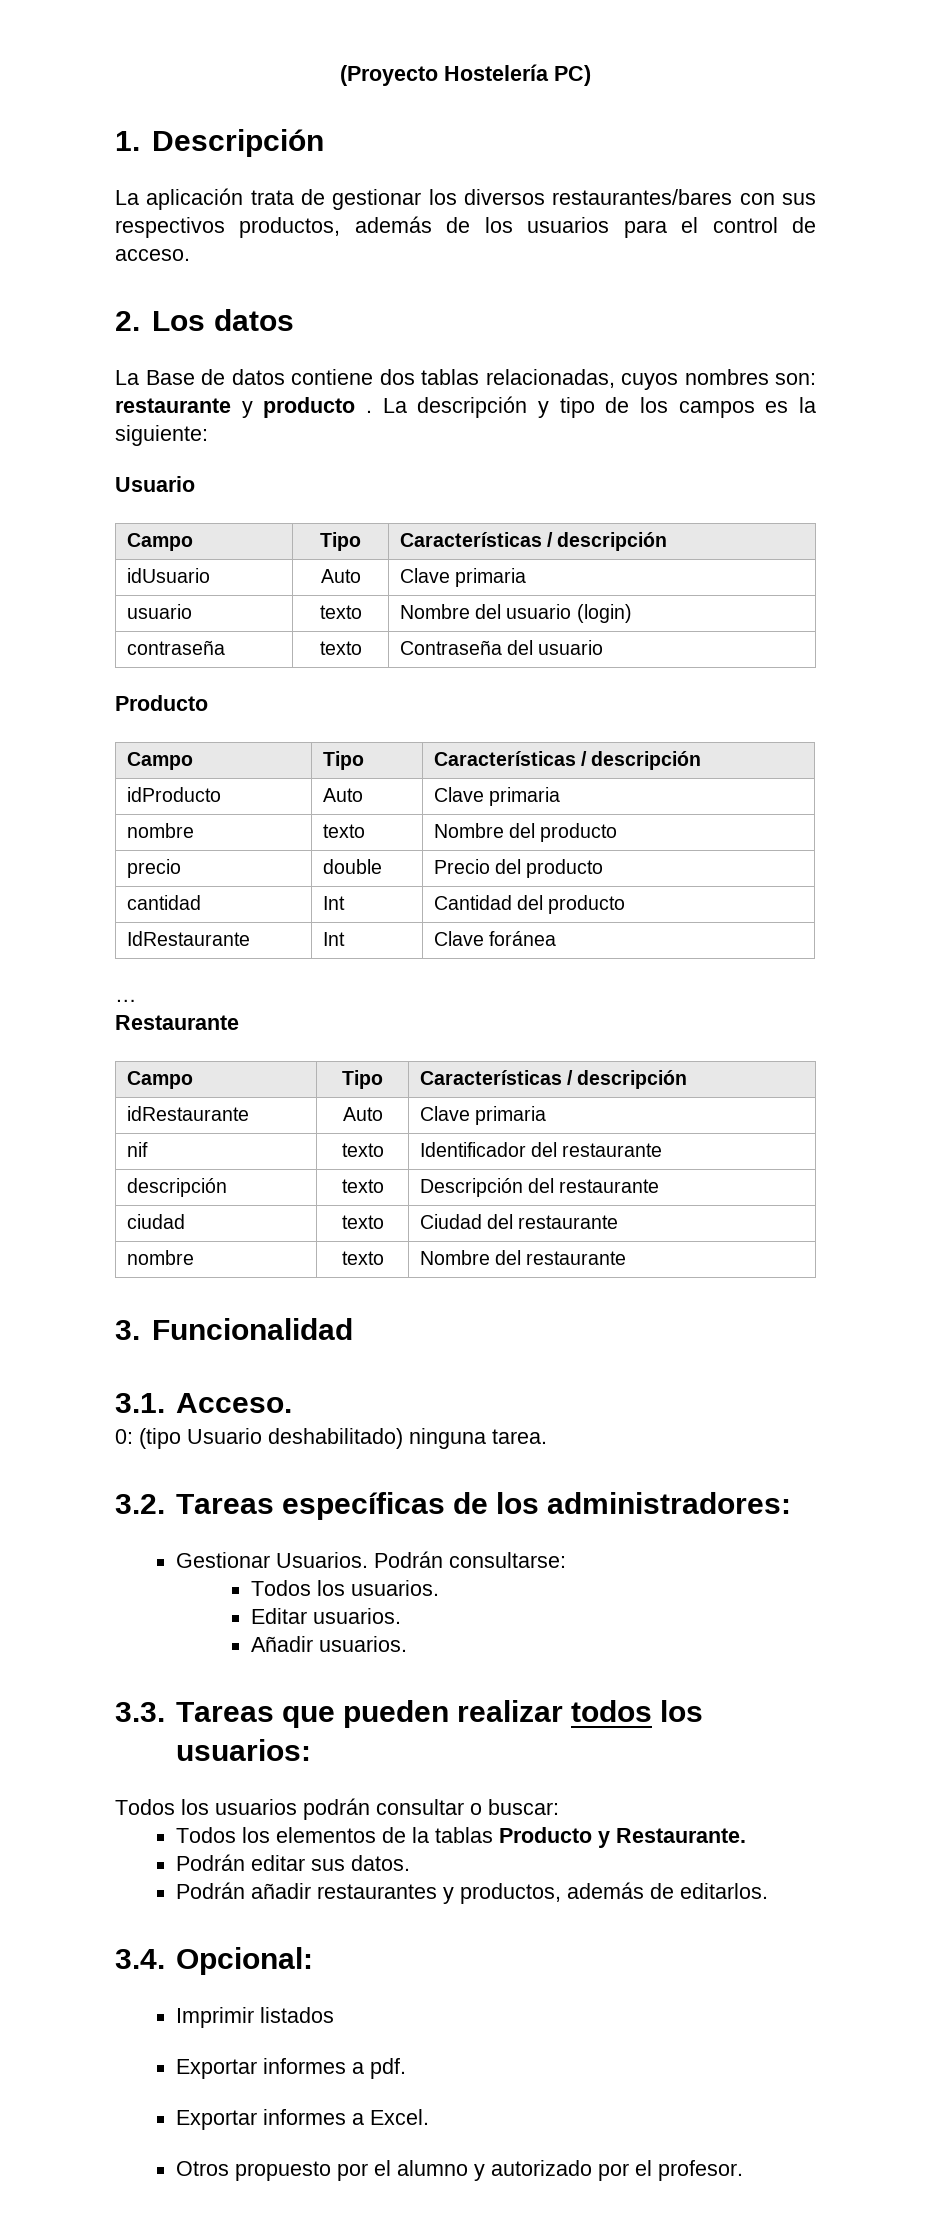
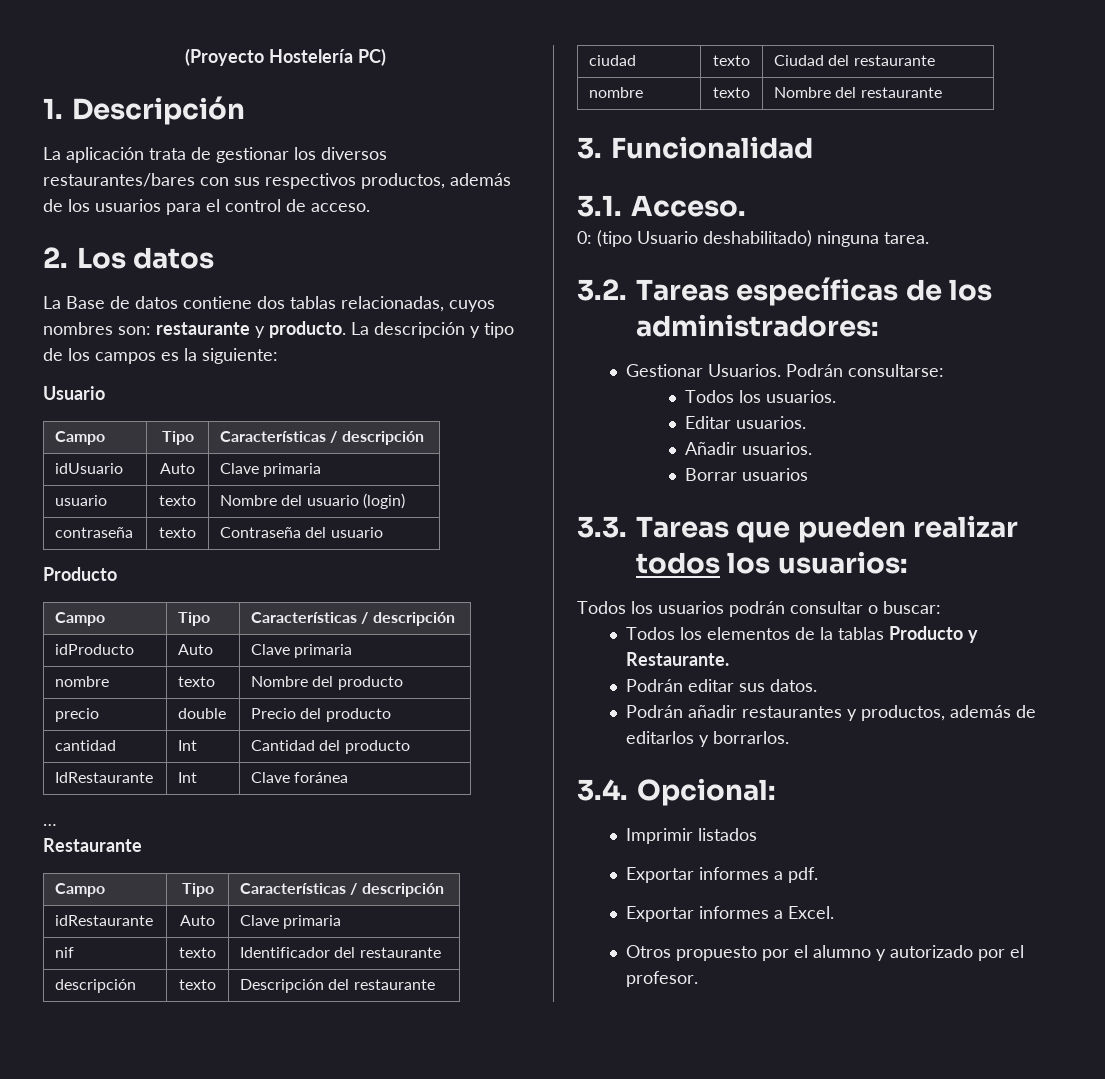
[263,397,372,418] producto . -> [269,321,346,338] producto.
(407, 1644) none -> [685,468,809,481] // Borrar usuarios
[680,1883,769,1899] editarlos. -> [626,731,790,747] editarlos y borrarlos.

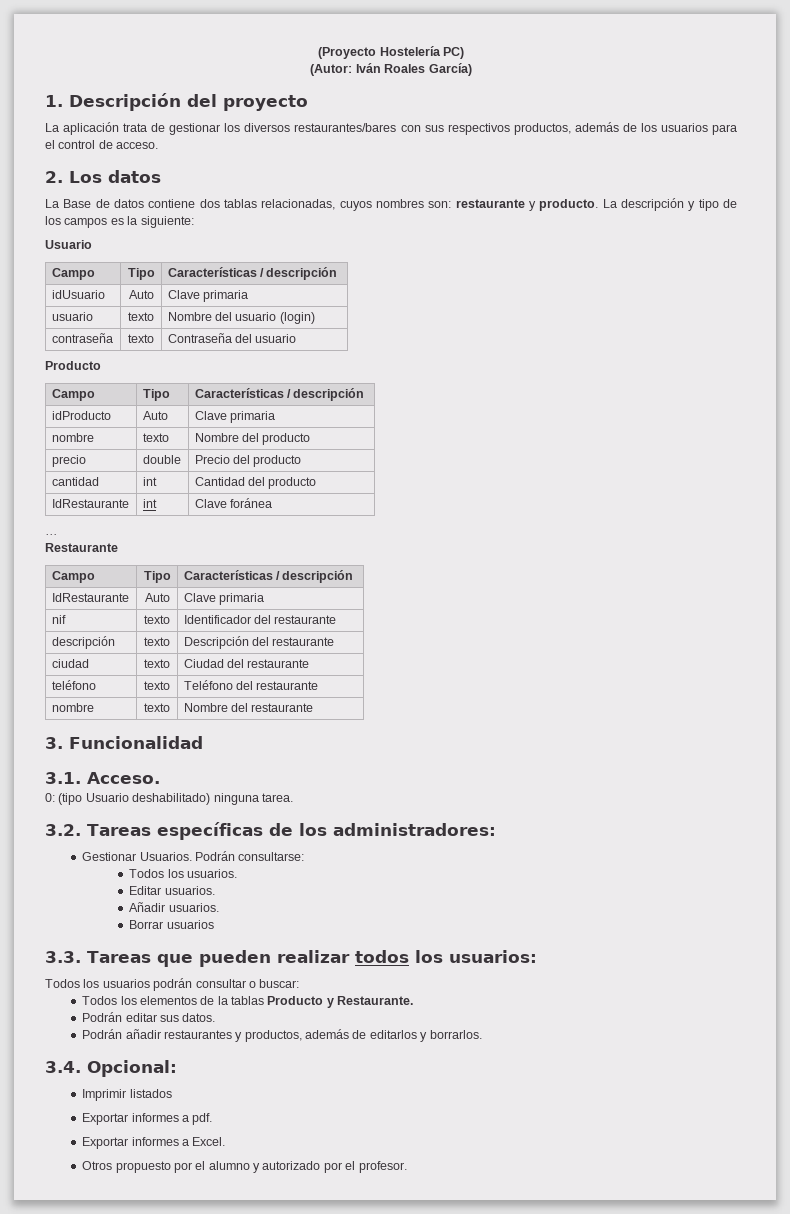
(386, 57) none -> [310,63,472,76] // (Autor: Iván Roales García)
(246, 110) none -> [187,94,309,111] del proyecto
[178,740,198,751] Int -> [142,477,157,486] int
[178,772,198,783] Int -> [142,499,157,508] int
[55,915,154,926] idRestaurante -> [51,593,129,602] IdRestaurante
(935, 60) none -> [51,680,96,690] [144,681,170,690] [183,680,319,690] // teléfono | texto | Teléfono del restaurante

